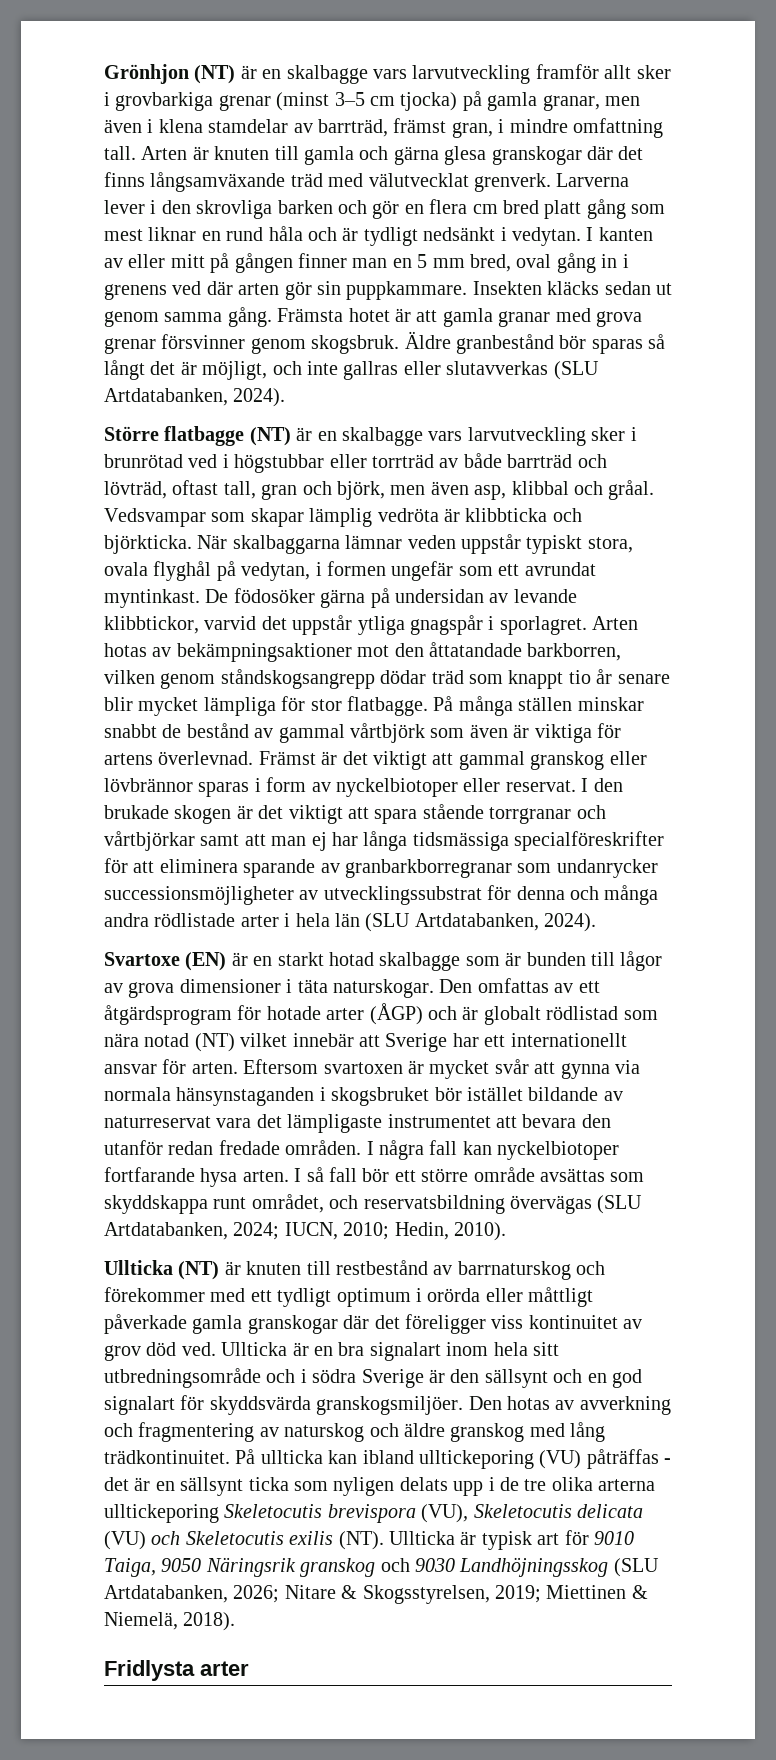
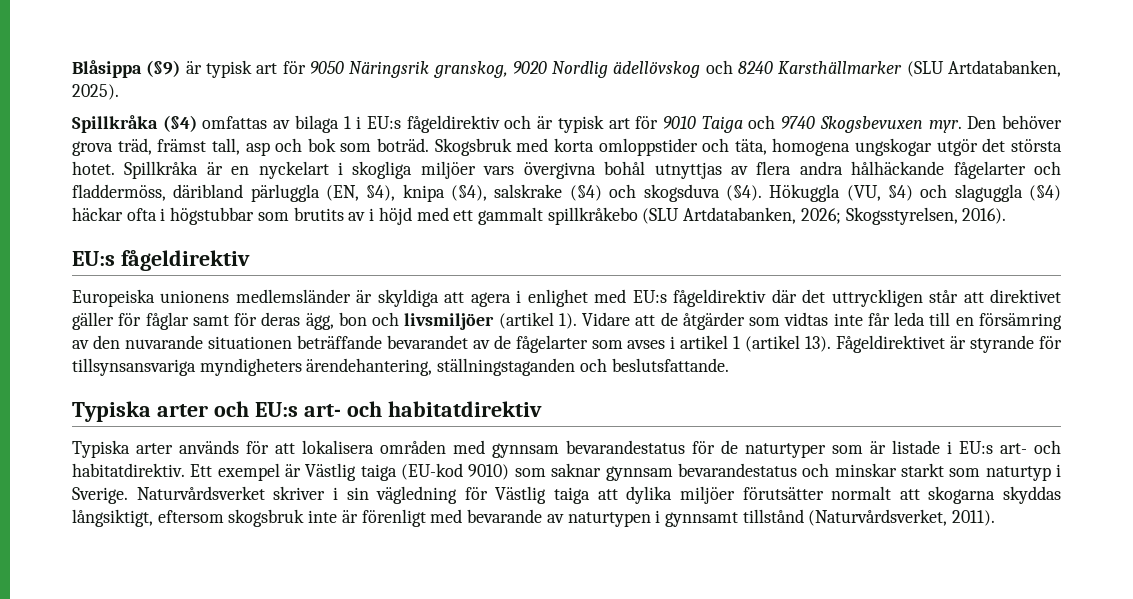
[104,64,671,84] [104,91,640,111] [104,118,663,138] [104,146,644,165] [104,172,630,192] [104,199,666,219] [104,226,653,246] [104,253,629,273] [104,281,672,300] [104,307,642,327] [104,331,666,354] [104,360,599,380] [104,388,286,407] [104,426,637,446] [104,453,607,473] [104,480,655,500] [104,508,582,527] [104,534,633,554] [104,561,596,581] [104,588,577,608] [104,615,639,635] [104,642,622,662] [104,669,670,689] [104,696,644,716] [104,723,621,743] [104,751,647,770] [104,777,623,797] [104,804,606,824] [104,831,665,851] [104,858,658,878] [104,885,659,905] [104,913,597,932] [104,951,663,971] [104,978,600,998] [104,1003,658,1025] [104,1033,627,1052] [104,1059,640,1079] [104,1087,623,1106] [104,1114,611,1133] [104,1140,620,1160] [104,1167,645,1187] [104,1194,643,1214] [104,1222,506,1241] [104,1260,606,1280] [104,1287,594,1307] [104,1314,643,1334] [104,1342,559,1361] [104,1368,642,1388] [104,1395,671,1415] [104,1422,606,1442] [104,1449,672,1469] [104,1477,656,1496] [104,1504,643,1523] [104,1530,634,1550] [104,1557,659,1577] [104,1585,648,1604] [104,1612,236,1631] [104,1660,249,1681] Grönhjon (NT) är en skalbagge vars larvutveckling framför allt sker i grovbarkiga grenar (minst 3–5 cm tjocka) på gamla granar, men även i klena stamdelar av barrträd, främst gran, i mindre omfattning tall. Arten är knuten till gamla och gärna glesa granskogar där det finns långsamväxande träd med välutvecklat grenverk. Larverna lever i den skrovliga barken och gör en flera cm bred platt gång som mest liknar en rund håla och är tydligt nedsänkt i vedytan. I kanten av eller mitt på gången finner man en 5 mm bred, oval gång in i grenens ved där arten gör sin puppkammare. Insekten kläcks sedan ut genom samma gång. Främsta hotet är att gamla granar med grova grenar försvinner genom skogsbruk. Äldre granbestånd bör sparas så långt det är möjligt, och inte gallras eller slutavverkas (SLU Artdatabanken, 2024). // Större flatbagge (NT) är en skalbagge vars larvutveckling sker i brunrötad ved i högstubbar eller torrträd av både barrträd och lövträd, oftast tall, gran och björk, men även asp, klibbal och gråal. Vedsvampar som skapar lämplig vedröta är klibbticka och björkticka. När skalbaggarna lämnar veden uppstår typiskt stora, ovala flyghål på vedytan, i formen ungefär som ett avrundat myntinkast. De födosöker gärna på undersidan av levande klibbtickor, varvid det uppstår ytliga gnagspår i sporlagret. Arten hotas av bekämpningsaktioner mot den åttatandade barkborren, vilken genom ståndskogsangrepp dödar träd som knappt tio år senare blir mycket lämpliga för stor flatbagge. På många ställen minskar snabbt de bestånd av gammal vårtbjörk som även är viktiga för artens överlevnad. Främst är det viktigt att gammal granskog eller lövbrännor sparas i form av nyckelbiotoper eller reservat. I den brukade skogen är det viktigt att spara stående torrgranar och vårtbjörkar samt att man ej har långa tidsmässiga specialföreskrifter för att eliminera sparande av granbarkborregranar som undanrycker successionsmöjligheter av utvecklingssubstrat för denna och många andra rödlistade arter i hela län (SLU Artdatabanken, 2024). // Svartoxe (EN) är en starkt hotad skalbagge som är bunden till lågor av grova dimensioner i täta naturskogar. Den omfattas av ett åtgärdsprogram för hotade arter (ÅGP) och är globalt rödlistad som nära notad (NT) vilket innebär att Sverige har ett internationellt ansvar för arten. Eftersom svartoxen är mycket svår att gynna via normala hänsynstaganden i skogsbruket bör istället bildande av naturreservat vara det lämpligaste instrumentet att bevara den utanför redan fredade områden. I några fall kan nyckelbiotoper fortfarande hysa arten. I så fall bör ett större område avsättas som skyddskappa runt området, och reservatsbildning övervägas (SLU Artdatabanken, 2024; IUCN, 2010; Hedin, 2010). // Ullticka (NT) är knuten till restbestånd av barrnaturskog och förekommer med ett tydligt optimum i orörda eller måttligt påverkade gamla granskogar där det föreligger viss kontinuitet av grov död ved. Ullticka är en bra signalart inom hela sitt utbredningsområde och i södra Sverige är den sällsynt och en god signalart för skyddsvärda granskogsmiljöer. Den hotas av avverkning och fragmentering av naturskog och äldre granskog med lång trädkontinuitet. På ullticka kan ibland ulltickeporing (VU) påträffas - det är en sällsynt ticka som nyligen delats upp i de tre olika arterna ulltickeporing Skeletocutis brevispora (VU), Skeletocutis delicata (VU) och Skeletocutis exilis (NT). Ullticka är typisk art för 9010 Taiga, 9050 Näringsrik granskog och 9030 Landhöjningsskog (SLU Artdatabanken, 2026; Nitare & Skogsstyrelsen, 2019; Miettinen & Niemelä, 2018). // Fridlysta arter -> [72,60,1061,78] [72,84,119,100] [72,115,1062,133] [72,138,1063,156] [72,161,1061,179] [72,184,1062,202] [72,207,1007,225] [72,249,250,271] [72,289,1062,307] [72,312,1062,330] [72,335,1062,353] [72,358,729,376] [72,401,542,422] [72,440,1061,458] [72,463,1062,481] [72,486,1061,504] [72,509,996,527] Blåsippa (§9) är typisk art för 9050 Näringsrik granskog, 9020 Nordlig ädellövskog och 8240 Karsthällmarker (SLU Artdatabanken, 2025). // Spillkråka (§4) omfattas av bilaga 1 i EU:s fågeldirektiv och är typisk art för 9010 Taiga och 9740 Skogsbevuxen myr. Den behöver grova träd, främst tall, asp och bok som boträd. Skogsbruk med korta omloppstider och täta, homogena ungskogar utgör det största hotet. Spillkråka är en nyckelart i skogliga miljöer vars övergivna bohål utnyttjas av flera andra hålhäckande fågelarter och fladdermöss, däribland pärluggla (EN, §4), knipa (§4), salskrake (§4) och skogsduva (§4). Hökuggla (VU, §4) och slaguggla (§4) häckar ofta i högstubbar som brutits av i höjd med ett gammalt spillkråkebo (SLU Artdatabanken, 2026; Skogsstyrelsen, 2016). // EU:s fågeldirektiv // Europeiska unionens medlemsländer är skyldiga att agera i enlighet med EU:s fågeldirektiv där det uttryckligen står att direktivet gäller för fåglar samt för deras ägg, bon och livsmiljöer (artikel 1). Vidare att de åtgärder som vidtas inte får leda till en försämring av den nuvarande situationen beträffande bevarandet av de fågelarter som avses i artikel 1 (artikel 13). Fågeldirektivet är styrande för tillsynsansvariga myndigheters ärendehantering, ställningstaganden och beslutsfattande. // Typiska arter och EU:s art- och habitatdirektiv // Typiska arter används för att lokalisera områden med gynnsam bevarandestatus för de naturtyper som är listade i EU:s art- och habitatdirektiv. Ett exempel är Västlig taiga (EU-kod 9010) som saknar gynnsam bevarandestatus och minskar starkt som naturtyp i Sverige. Naturvårdsverket skriver i sin vägledning för Västlig taiga att dylika miljöer förutsätter normalt att skogarna skyddas långsiktigt, eftersom skogsbruk inte är förenligt med bevarande av naturtypen i gynnsamt tillstånd (Naturvårdsverket, 2011).

